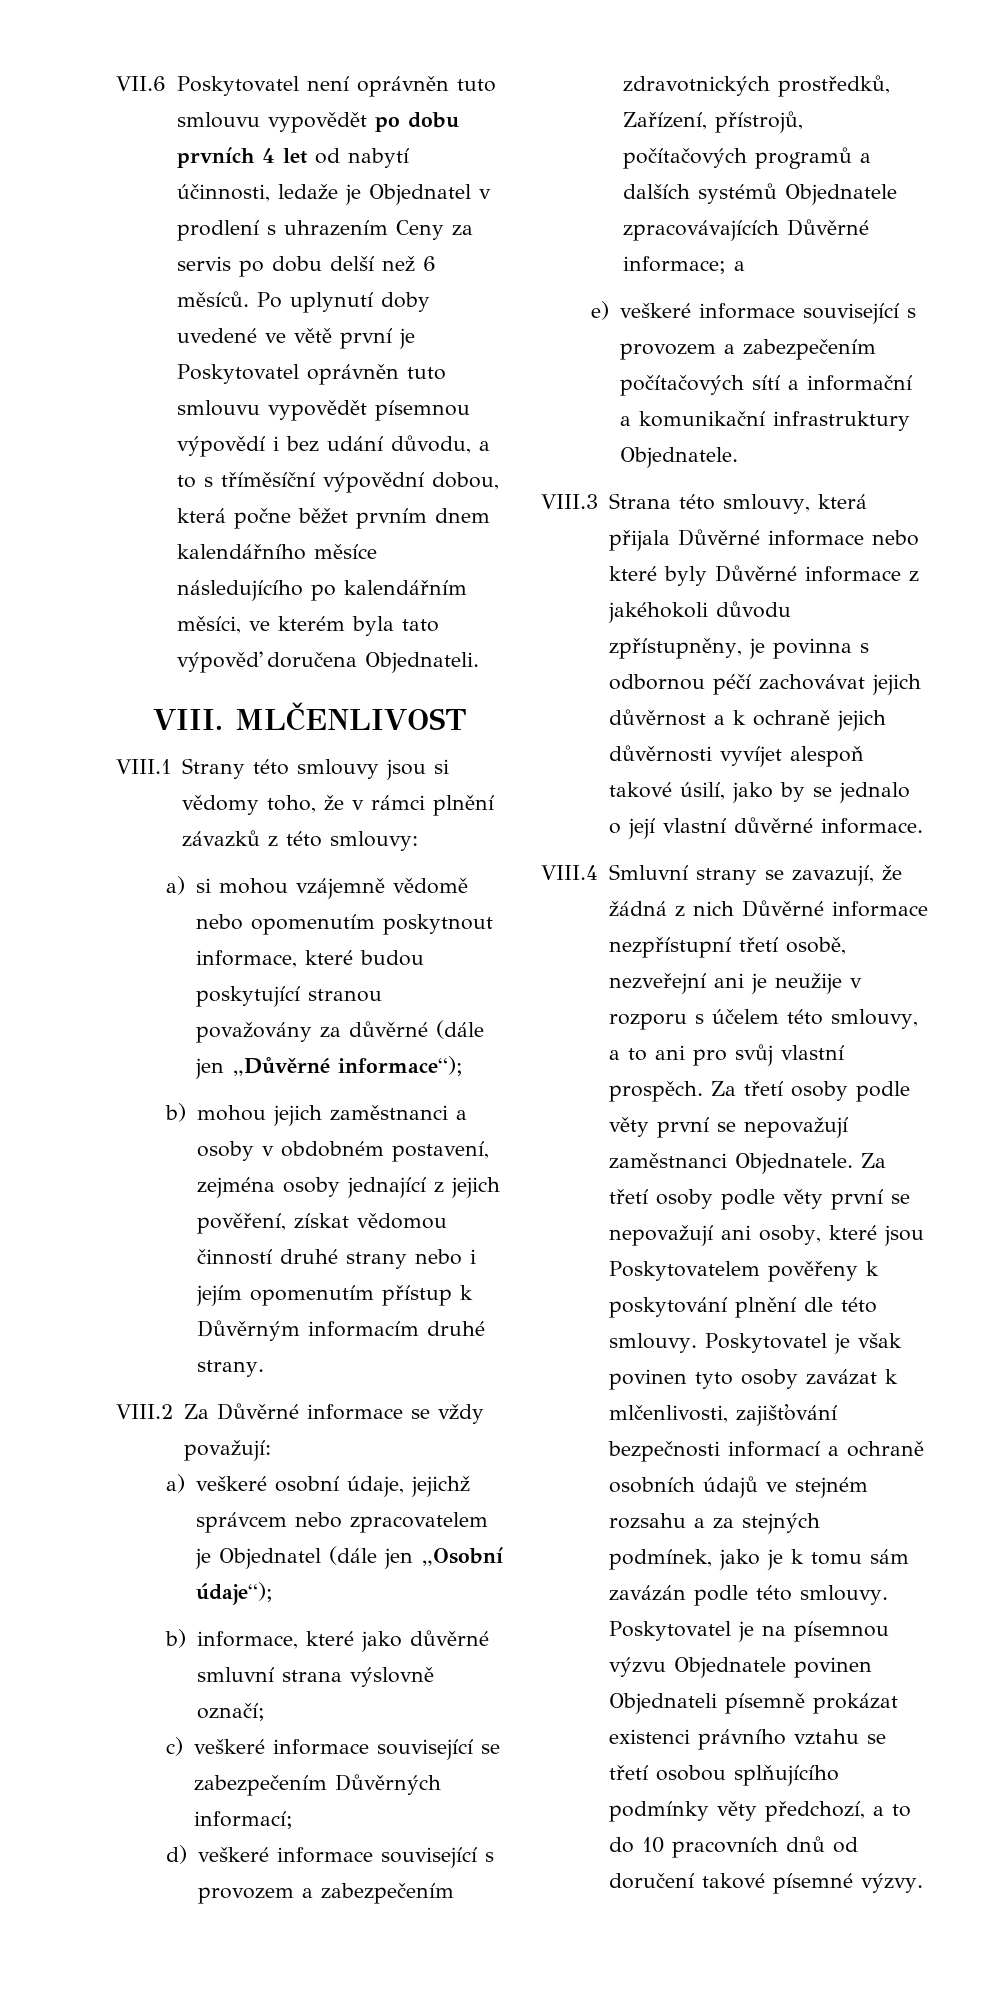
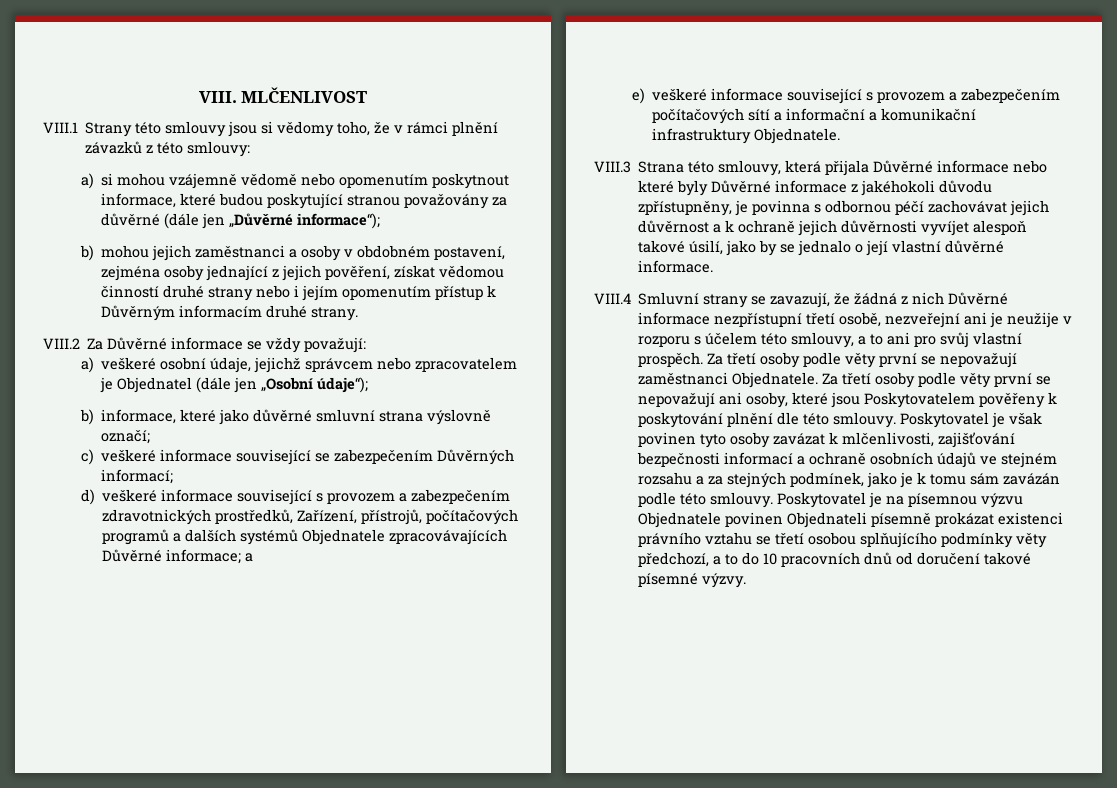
[116,76,496,97] [176,112,459,133] [176,147,409,168] [176,184,491,205] [176,220,473,241] [176,256,436,277] [176,291,430,313] [176,328,415,349] [176,364,446,385] [176,400,470,421] [176,435,490,457] [176,472,499,493] [176,508,490,529] [176,544,377,560] [176,580,467,601] [176,616,439,636] [176,651,479,673] VII.6 Poskytovatel není oprávněn tuto smlouvu vypovědět po dobu prvních 4 let od nabytí účinnosti, ledaže je Objednatel v prodlení s uhrazením Ceny za servis po dobu delší než 6 měsíců. Po uplynutí doby uvedené ve větě první je Poskytovatel oprávněn tuto smlouvu vypovědět písemnou výpovědí i bez udání důvodu, a to s tříměsíční výpovědní dobou, která počne běžet prvním dnem kalendářního měsíce následujícího po kalendářním měsíci, ve kterém byla tato výpověď doručena Objednateli. // -> (198, 97) none

